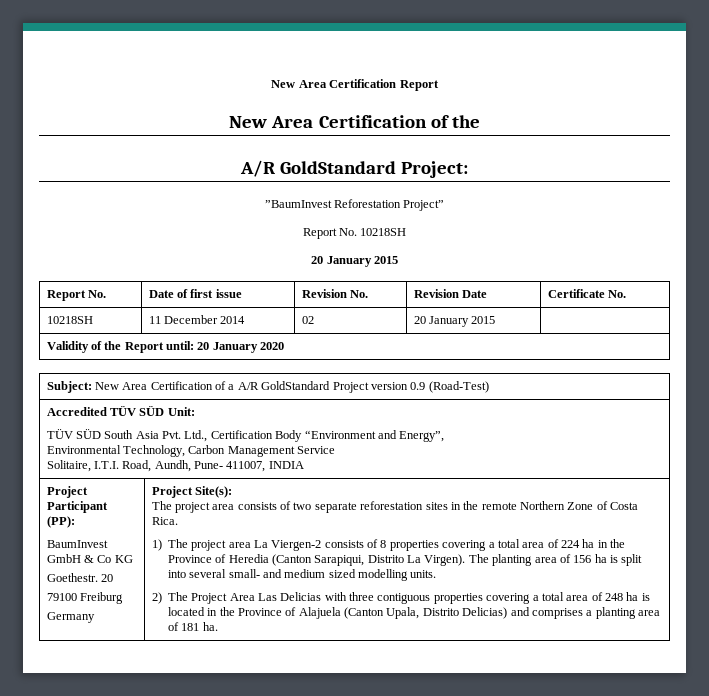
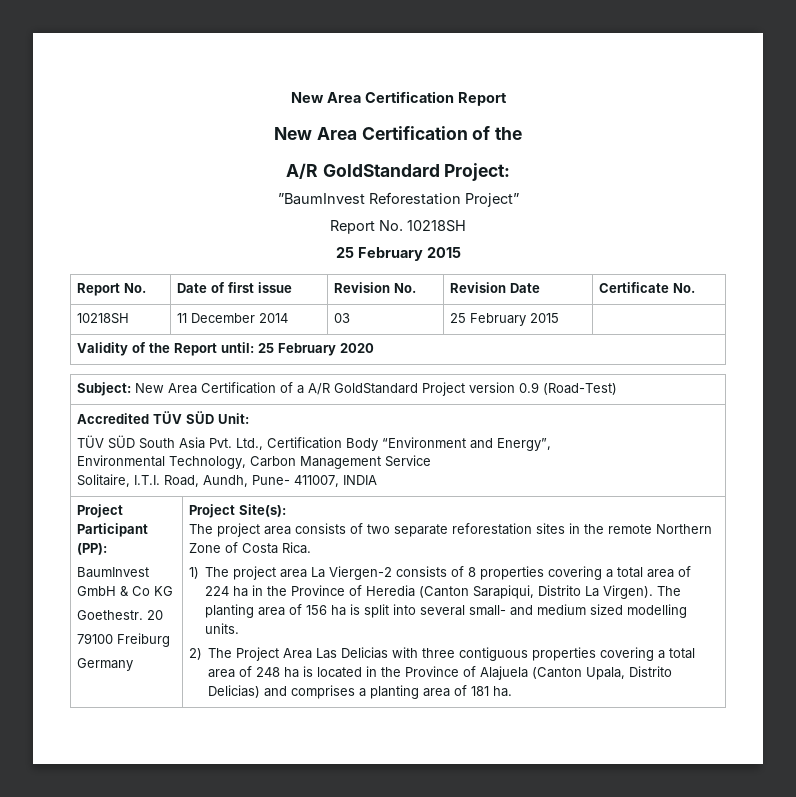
[311,256,372,267] 20 January -> [335,247,423,261] 25 February
[301,316,314,324] [413,316,469,327] 02 | 20 January -> [333,313,350,323] [449,313,526,326] 03 | 25 February
[197,342,258,353] 20 January -> [257,343,336,356] 25 February

